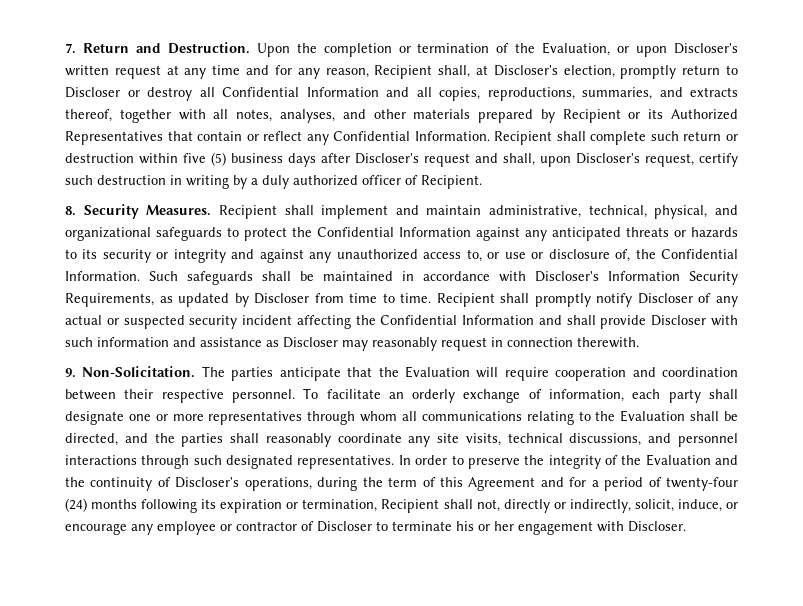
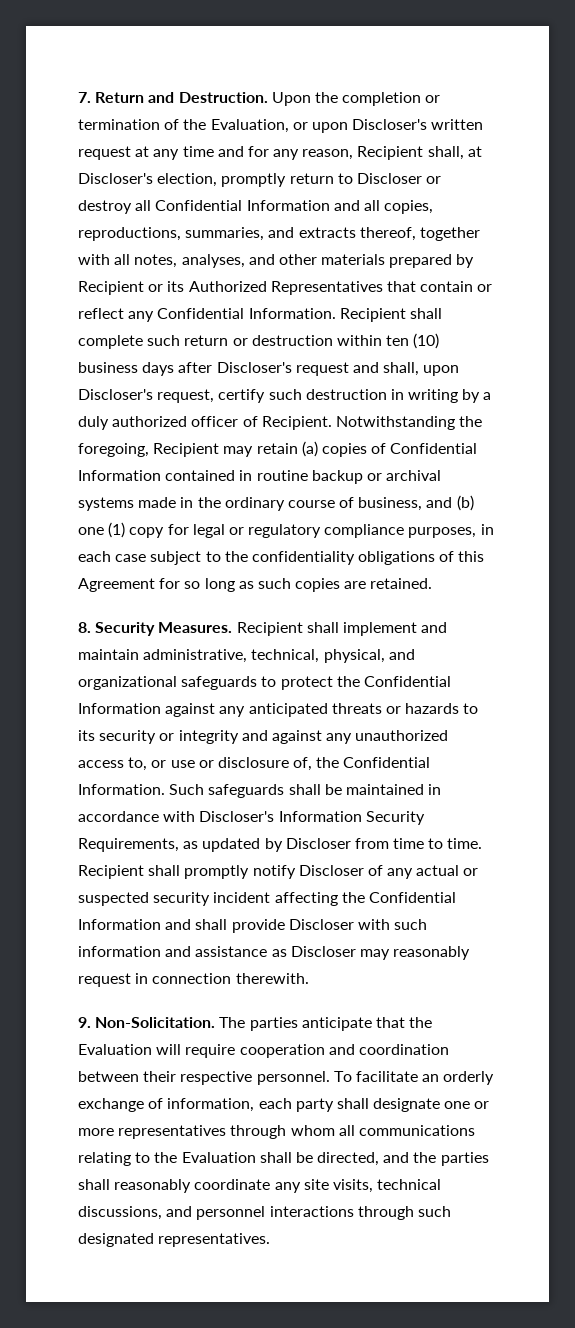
[183,152,226,166] five (5) -> [386,333,440,349] ten (10)
(482, 182) none -> [335,416,483,430] [78,441,478,457] [78,470,442,484] [78,495,474,511] [78,522,494,538] [78,551,485,565] [78,578,433,592] Notwithstanding the foregoing, Recipient may retain (a) copies of Confidential Information contained in routine backup or archival systems made in the ordinary course of business, and (b) one (1) copy for legal or regulatory compliance purposes, in each case subject to the confidentiality obligations of this Agreement for so long as such copies are retained.
[398,454,738,469] [65,477,738,491] [65,498,739,513] [65,521,686,535] In order to preserve the integrity of the Evaluation and the continuity of Discloser's operations, during the term of this Agreement and for a period of twenty-four (24) months following its expiration or termination, Recipient shall not, directly or indirectly, solicit, induce, or encourage any employee or contractor of Discloser to terminate his or her engagement with Discloser. -> (271, 1240) none

